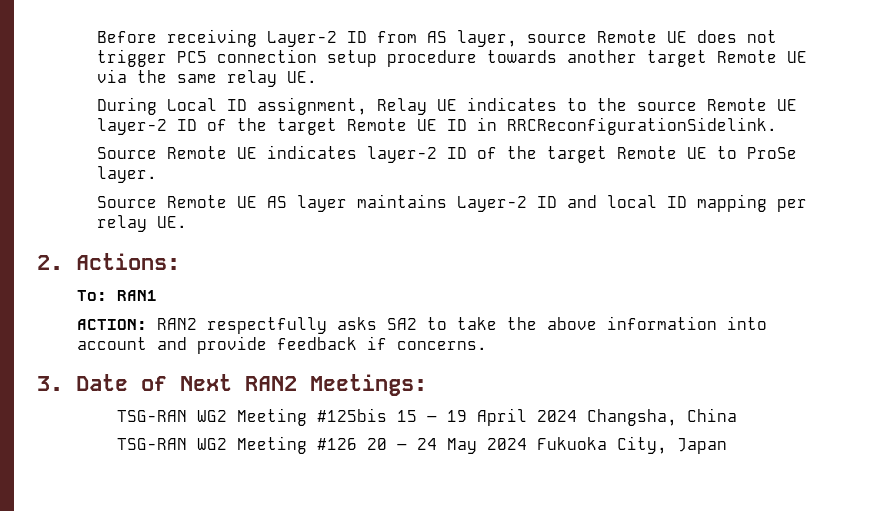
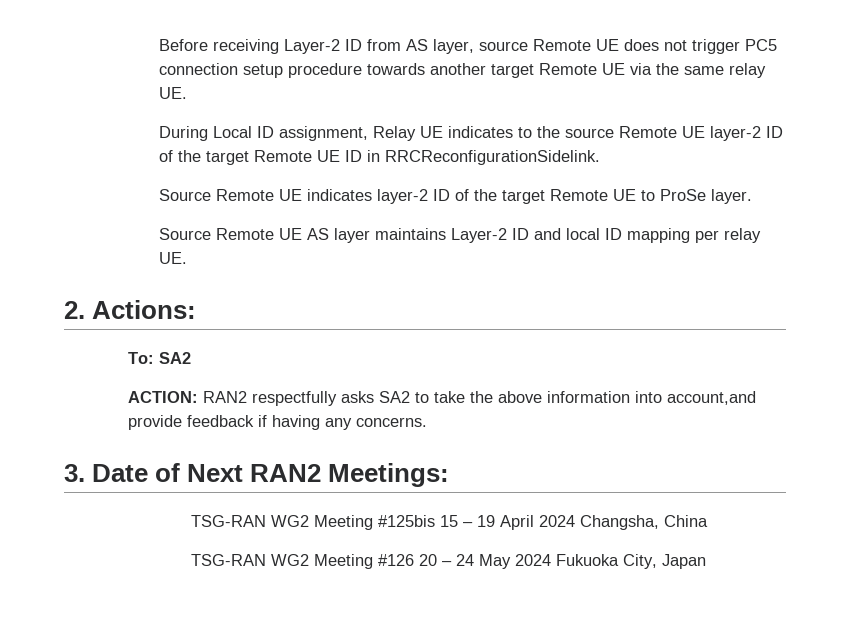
[116,290,157,301] RAN1 -> [158,352,191,364] SA2
[76,337,187,350] account and -> [666,391,756,405] account,and
(387, 343) none -> [271,415,352,430] having any

